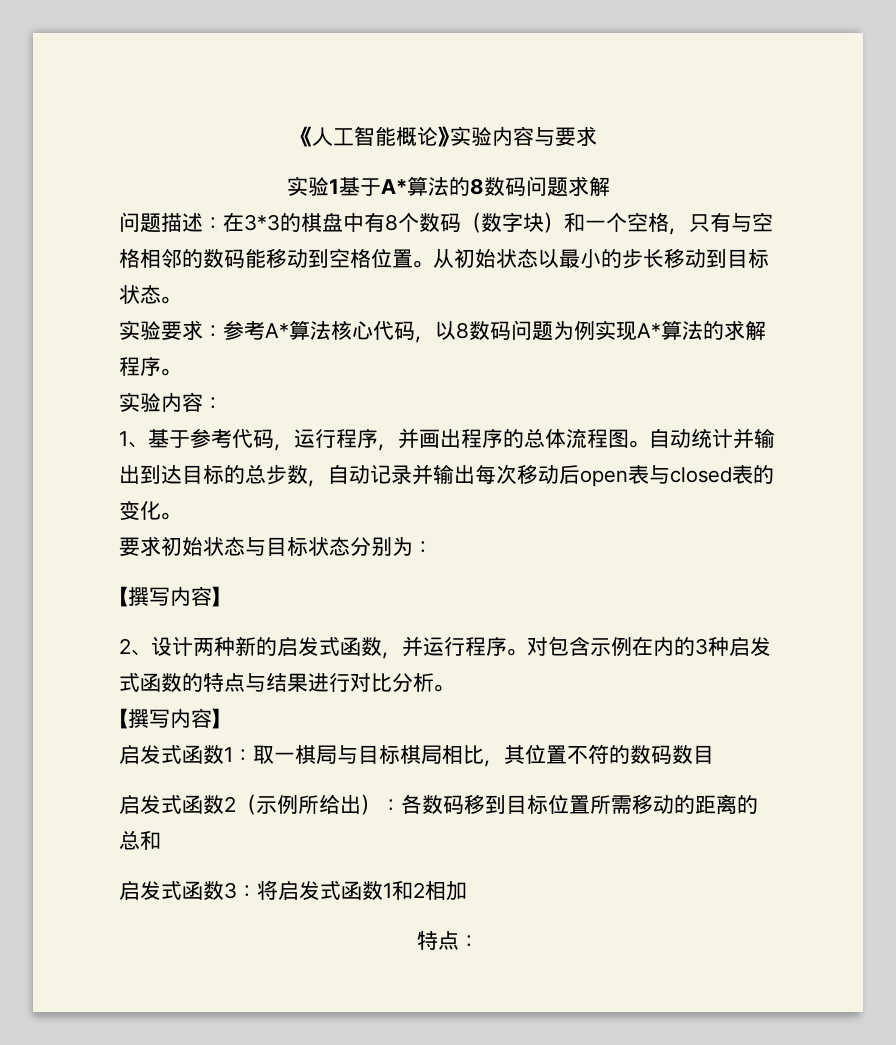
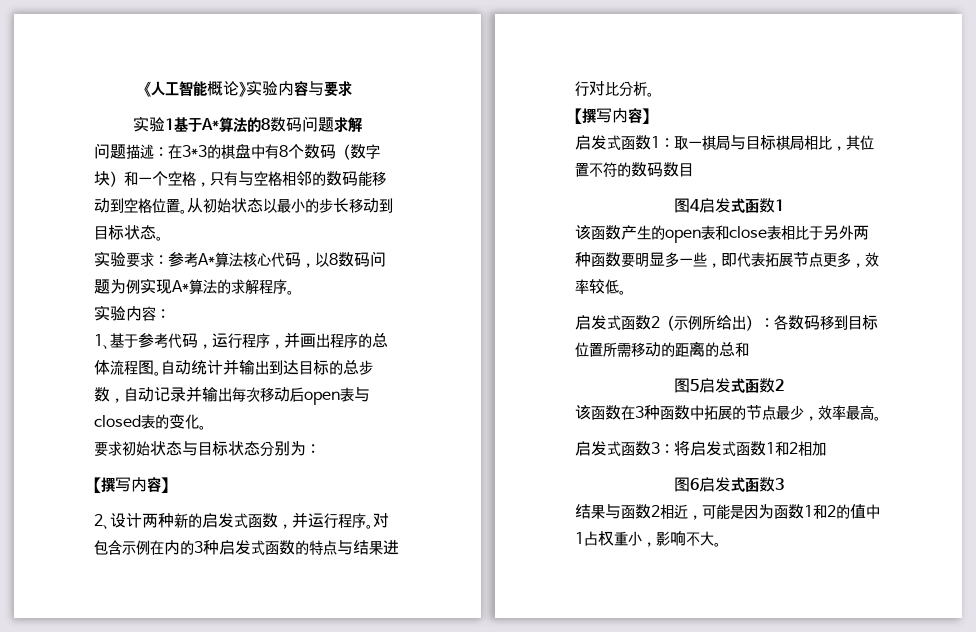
(714, 754) none -> [673,198,784,213] [575,225,869,243] [575,252,879,268] [575,279,626,295] // 图4启发式函数1 // 该函数产生的open表和close表相比于另外两种函数要明显多一些，即代表拓展节点更多，效率较低。
(161, 840) none -> [673,378,784,393] [575,405,881,421] // 图5启发式函数2 // 该函数在3种函数中拓展的节点最少，效率最高。
[417,930,479,950] 特点： -> [673,477,784,492] [575,504,880,520] [575,530,721,547] 图6启发式函数3 // 结果与函数2相近，可能是因为函数1和2的值中1占权重小，影响不大。

